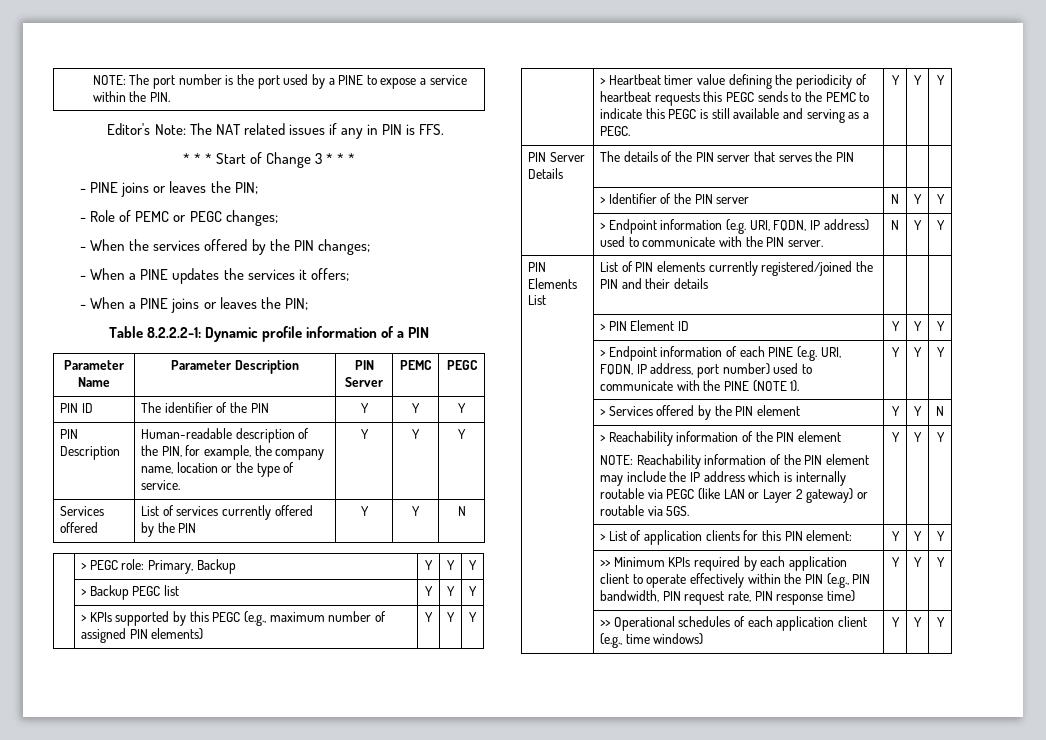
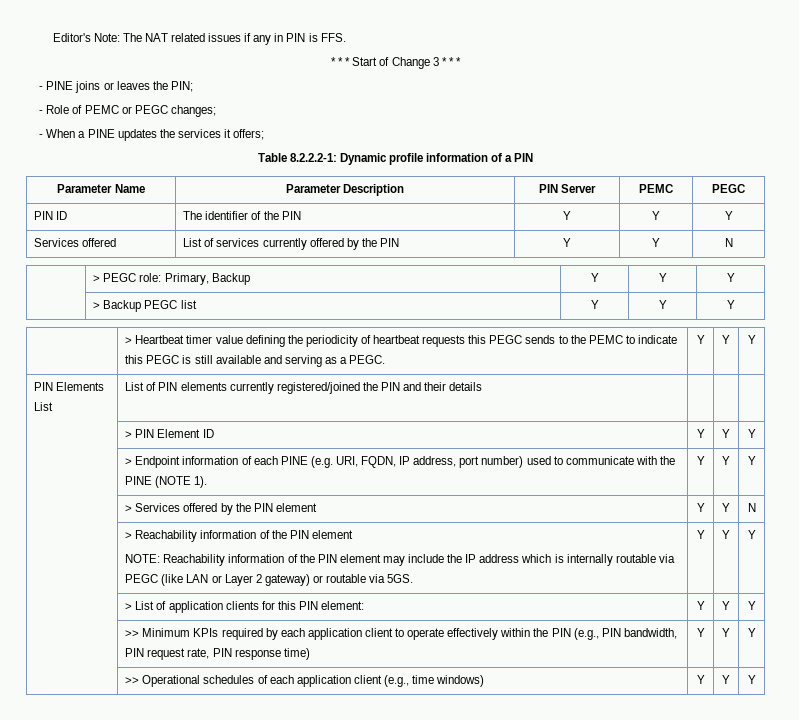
[92,74,467,89] [92,91,171,102] NOTE: The port number is the port used by a PINE to expose a service within the PIN. // -> (52, 37) none
[80,239,370,255] // - When the services offered by the PIN changes; -> (216, 111) none
[80,297,308,313] // - When a PINE joins or leaves the PIN; -> (265, 134) none
[60,429,79,439] [60,446,121,460] [141,428,310,443] [141,445,325,460] [141,462,295,477] [141,480,181,490] [360,429,369,439] [412,429,420,439] [458,429,466,439] // PIN Description | Human-readable description of the PIN, for example, the company name, location or the type of service. | Y | Y | Y -> (733, 215) none
[81,611,386,626] [81,628,204,643] [425,612,433,622] [447,612,455,622] [469,612,477,622] // | > KPIs supported by this PEGC (e.g., maximum number of assigned PIN elements) | Y | Y | Y -> (735, 304) none
[528,152,585,162] [528,168,564,179] [600,151,854,162] [600,193,750,204] [891,194,899,204] [914,194,922,204] [936,194,945,204] [600,219,869,234] [600,236,823,247] [891,220,899,230] [914,220,922,230] [936,220,945,230] // PIN Server Details | The details of the PIN server that serves the PIN | | | // | > Identifier of the PIN server | N | Y | Y // | > Endpoint information (e.g. URI, FQDN, IP address) used to communicate with the PIN server. | N | Y | Y -> (756, 339) none

